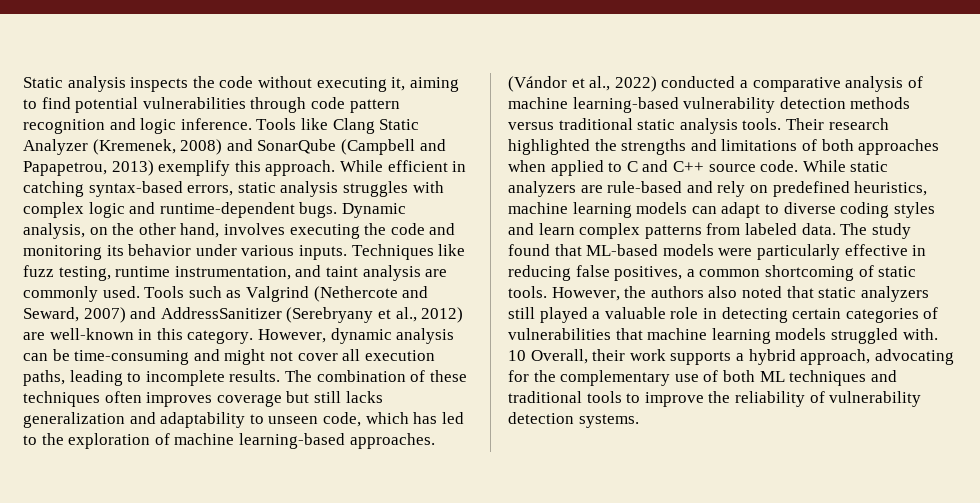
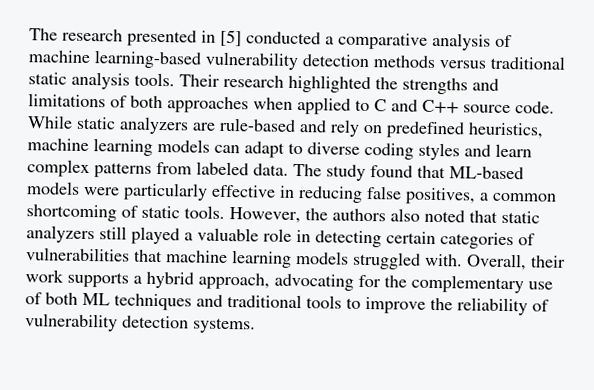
[23,76,459,92] [23,97,400,113] [23,118,420,134] [23,139,446,155] [23,160,467,176] [23,181,444,197] [23,202,406,218] [23,223,456,239] [23,244,466,260] [23,265,448,281] [23,286,429,302] [23,307,464,323] [23,328,455,344] [23,349,435,365] [23,370,467,386] [23,391,383,407] [23,412,464,428] [23,433,435,449] [508,76,657,92] Static analysis inspects the code without executing it, aiming to find potential vulnerabilities through code pattern recognition and logic inference. Tools like Clang Static Analyzer (Kremenek, 2008) and SonarQube (Campbell and Papapetrou, 2013) exemplify this approach. While efficient in catching syntax-based errors, static analysis struggles with complex logic and runtime-dependent bugs. Dynamic analysis, on the other hand, involves executing the code and monitoring its behavior under various inputs. Techniques like fuzz testing, runtime instrumentation, and taint analysis are commonly used. Tools such as Valgrind (Nethercote and Seward, 2007) and AddressSanitizer (Serebryany et al., 2012) are well-known in this category. However, dynamic analysis can be time-consuming and might not cover all execution paths, leading to incomplete results. The combination of these techniques often improves coverage but still lacks generalization and adaptability to unseen code, which has led to the exploration of machine learning-based approaches. (Vándor et al., 2022) -> [29,28,242,47] The research presented in [5]
[508,350,526,361] 10 -> (463, 260) none

